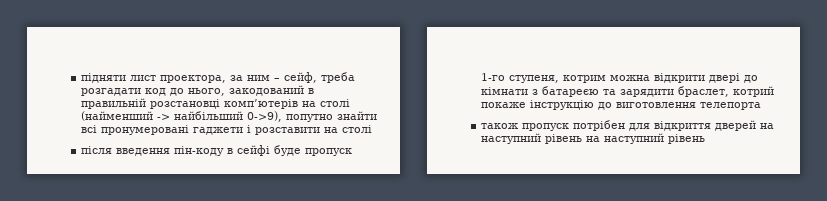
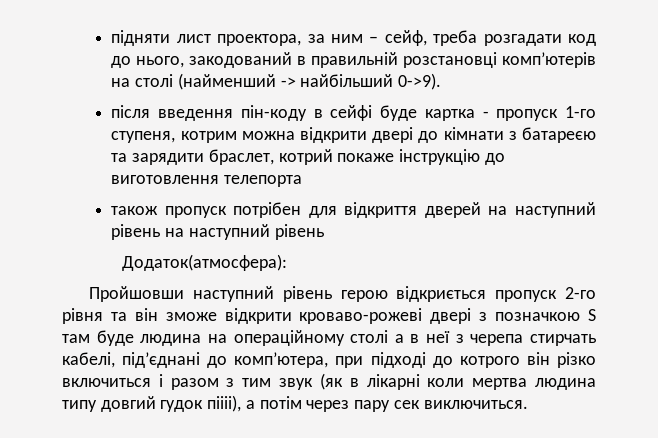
[246,111,377,122] [80,125,372,135] 0->9), попутно знайти всі пронумеровані гаджети і розставити на столі -> [397,73,441,90] 0->9).
(301, 150) none -> [424,109,489,121] картка -
(705, 139) none -> [122,254,288,271] [89,286,596,302] [62,308,597,324] [62,330,596,346] [62,352,596,368] [62,373,596,390] [62,395,528,412] // Додаток(атмосфера): // Пройшовши наступний рівень герою відкриється пропуск 2-го рівня та він зможе відкрити кроваво-рожеві двері з позначкою S там буде людина на операційному столі а в неї з черепа стирчать кабелі, під’єднані до комп’ютера, при підході до котрого він різко включиться і разом з тим звук (як в лікарні коли мертва людина типу довгий гудок піііі), а потім через пару сек виключиться.

